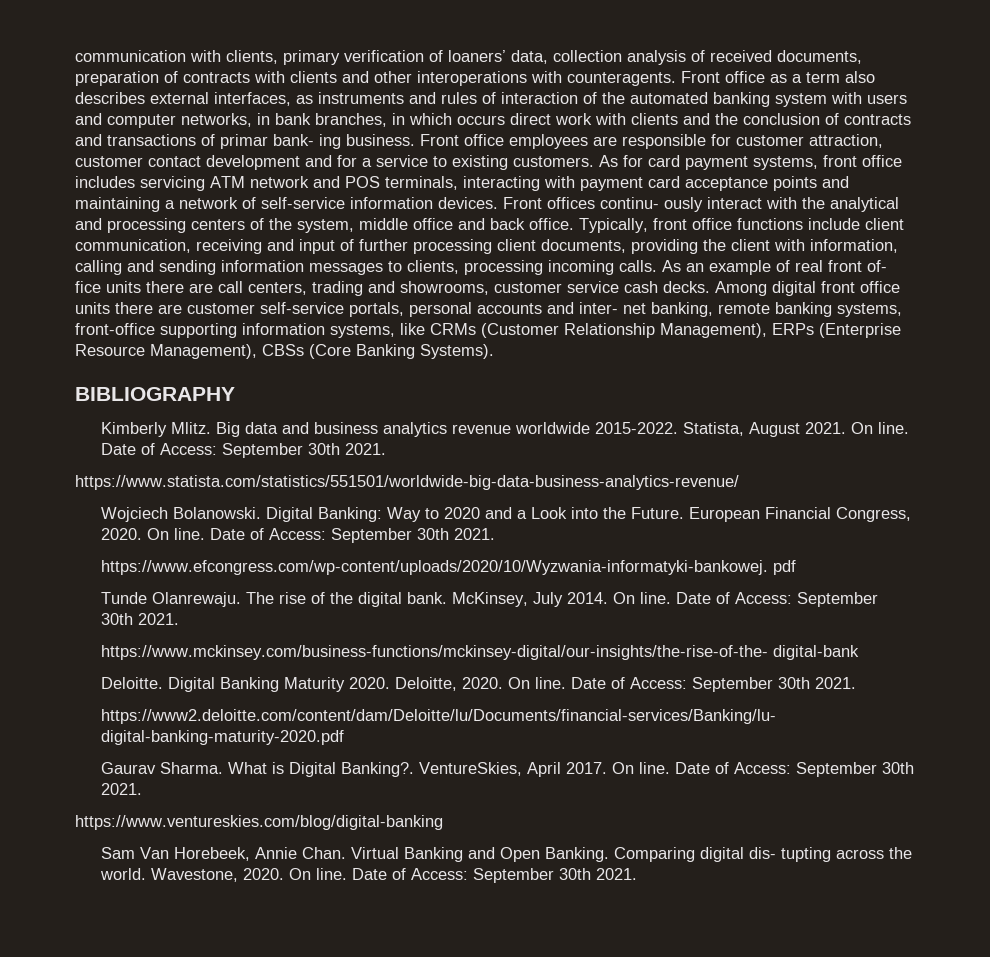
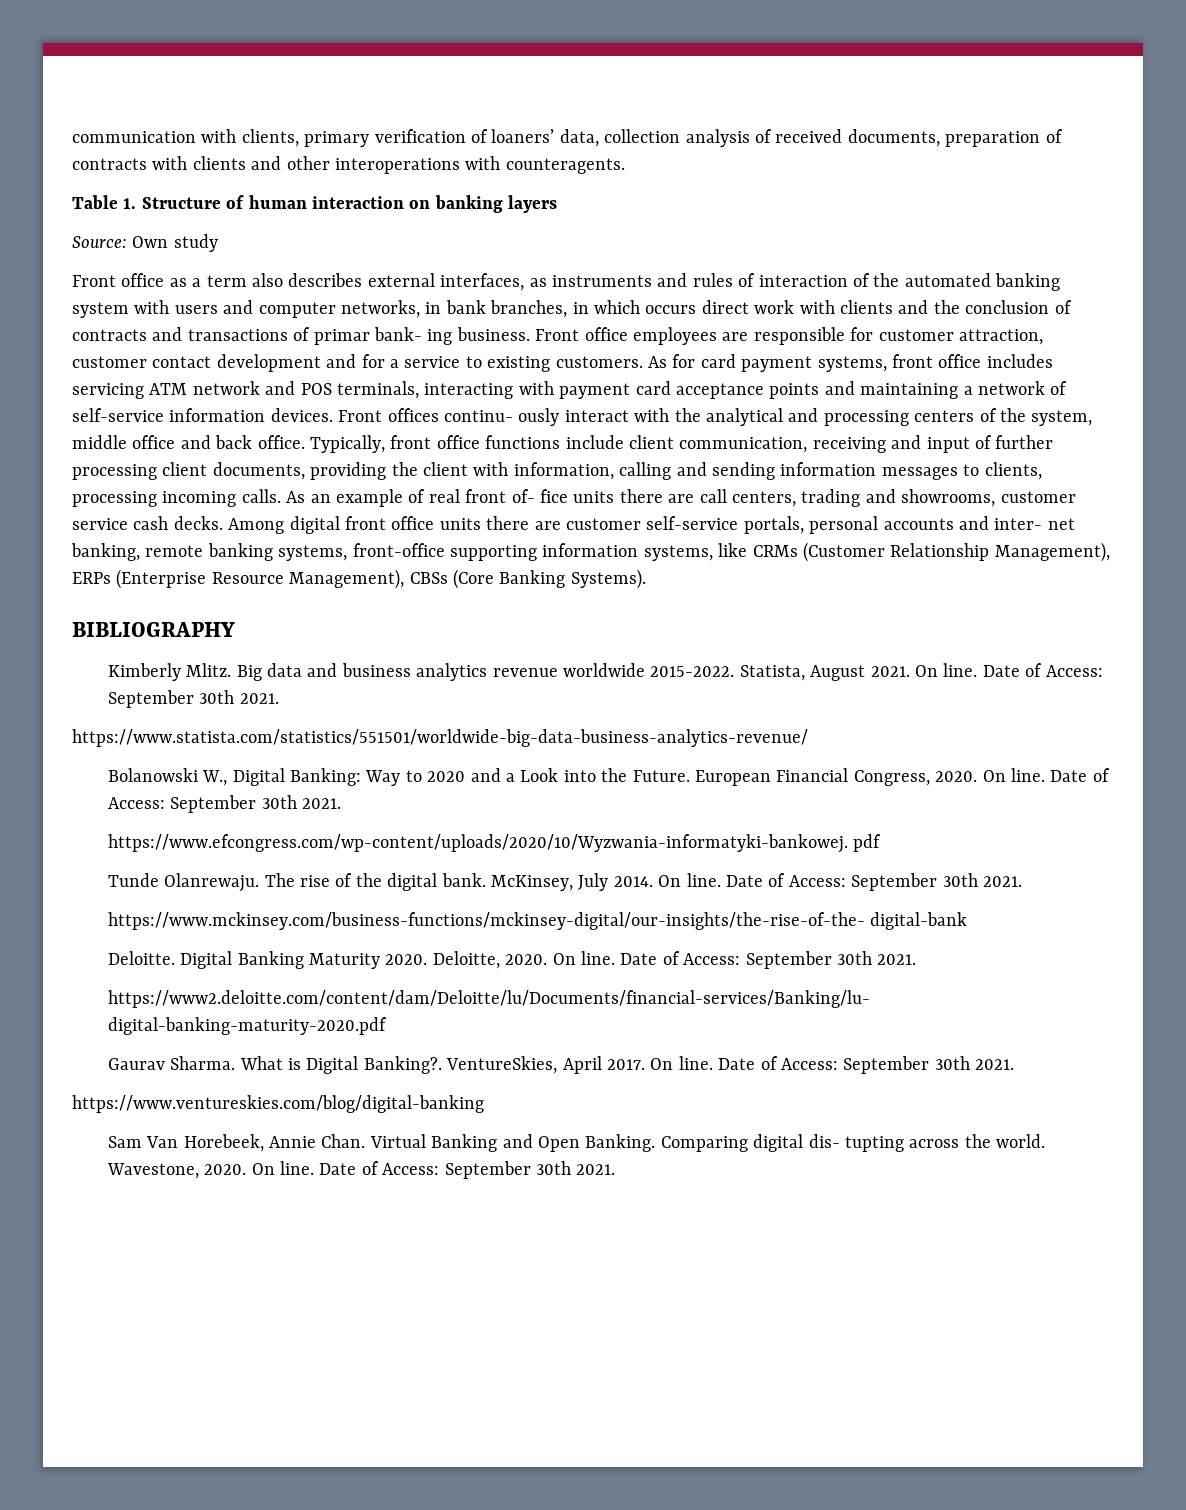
(676, 79) none -> [72,195,558,213] [72,234,218,252] // Table 1. Structure of human interaction on banking layers // Source: Own study //
[101,507,262,522] Wojciech Bolanowski. -> [107,768,228,786] Bolanowski W.,

